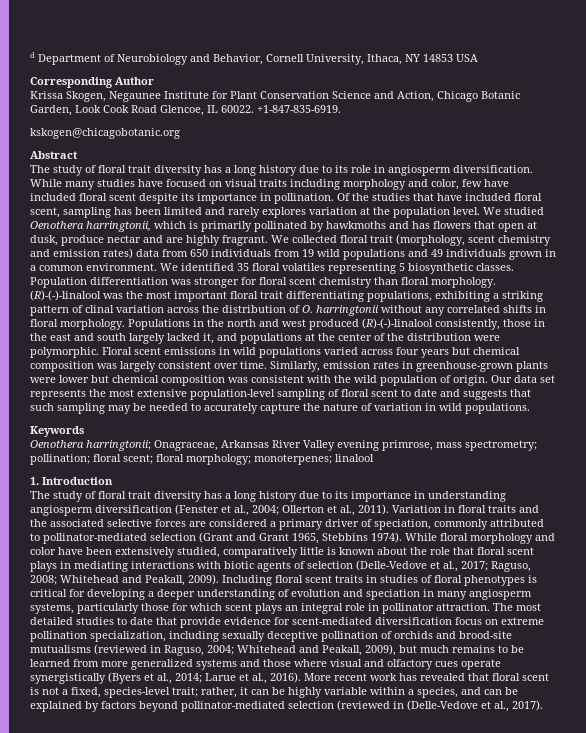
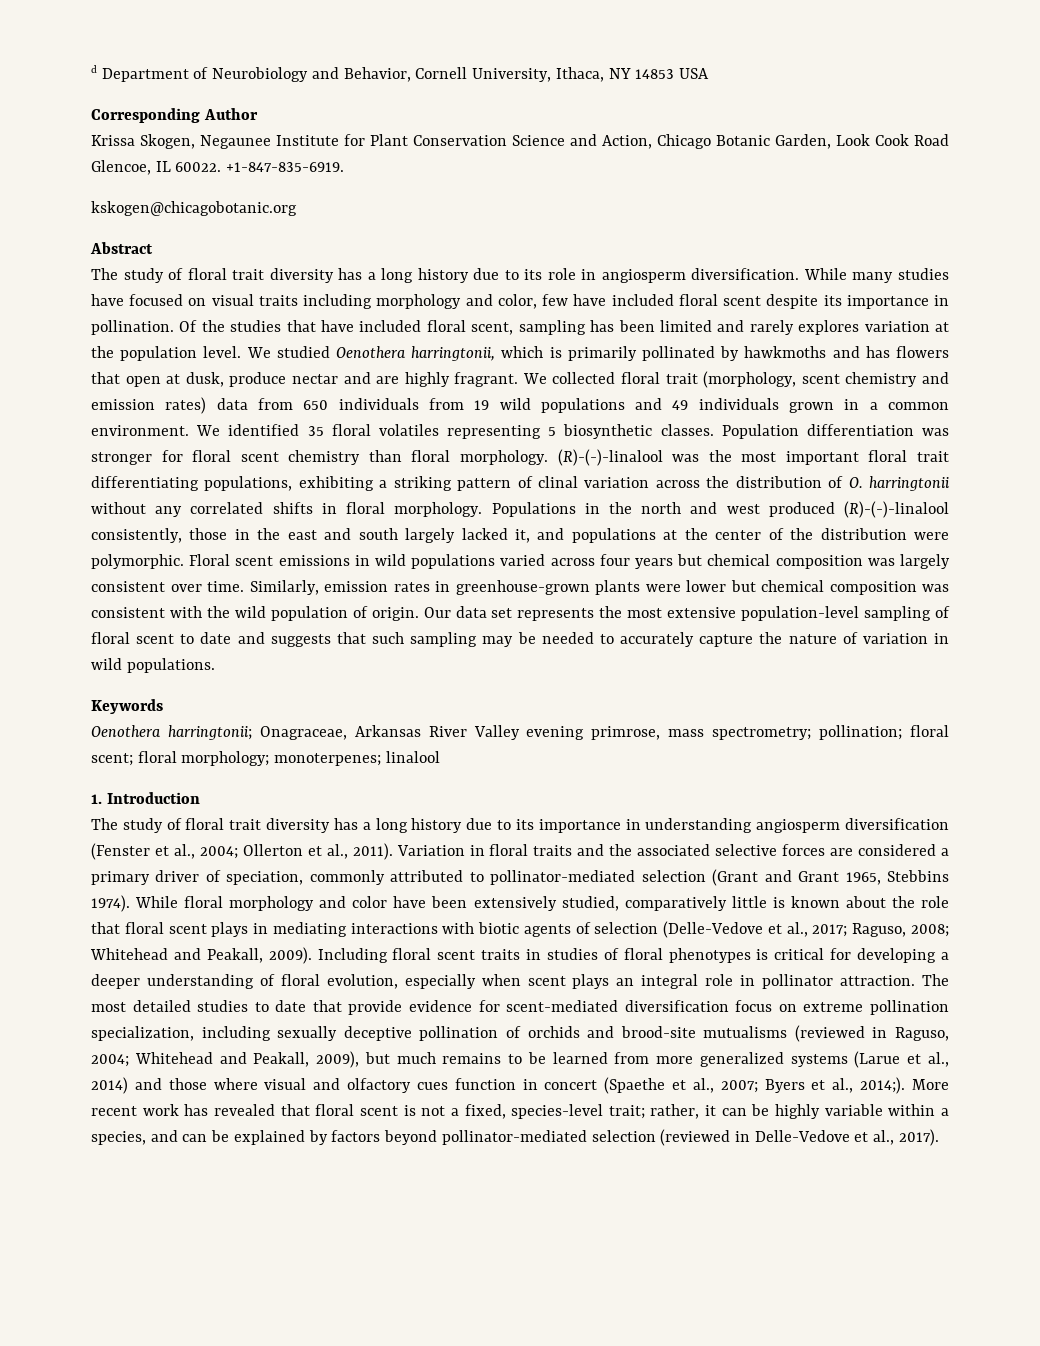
[291,589,532,600] [30,603,222,614] evolution and speciation in many angiosperm systems, particularly those for which -> [280,974,521,989] floral evolution, especially when
(237, 664) none -> [854,1051,949,1068] [91,1077,128,1094] (Larue et al., 2014)
[461,659,501,670] [30,672,301,684] operate synergistically (Byers et al., 2014; Larue et al., 2016). -> [454,1077,906,1094] function in concert (Spaethe et al., 2007; Byers et al., 2014;).
[407,700,478,711] (Delle-Vedove -> [754,1130,850,1142] Delle-Vedove

